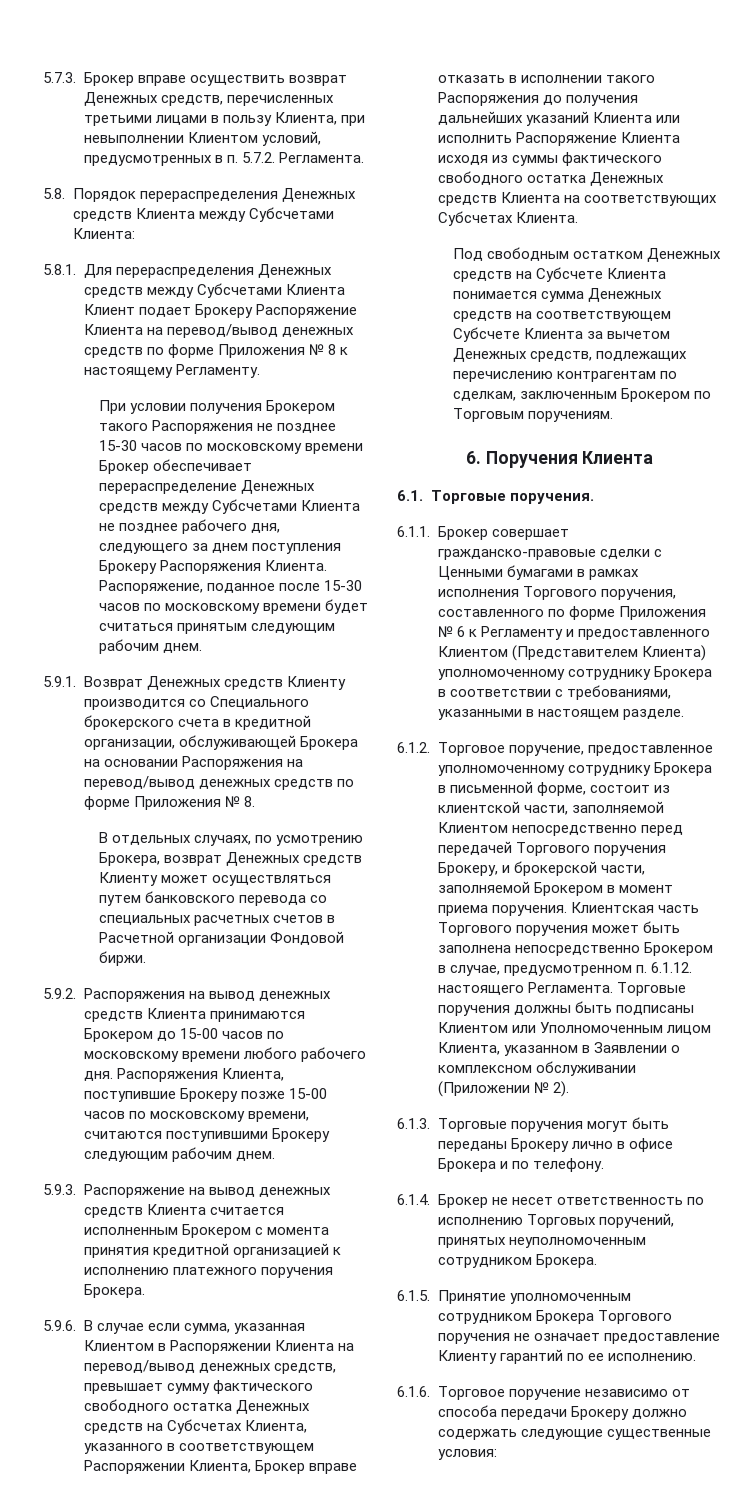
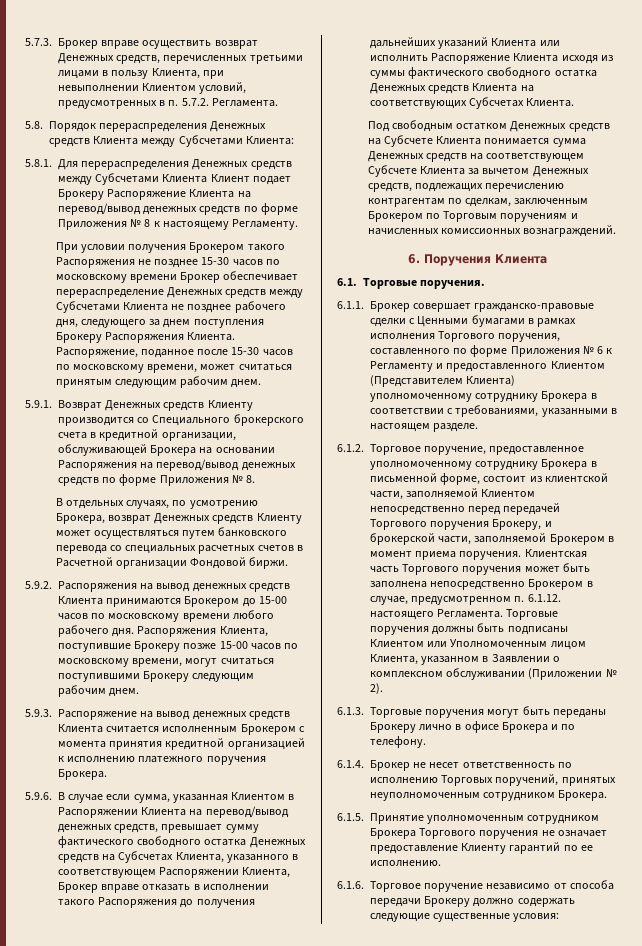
[262,599,368,614] времени будет -> [147,364,236,373] времени, может
[83,1131,162,1139] считаются -> [185,658,274,667] могут считаться
[527,411,613,422] поручениям. -> [500,213,578,222] [367,225,617,237] поручениям и начисленных комиссионных вознаграждений.

